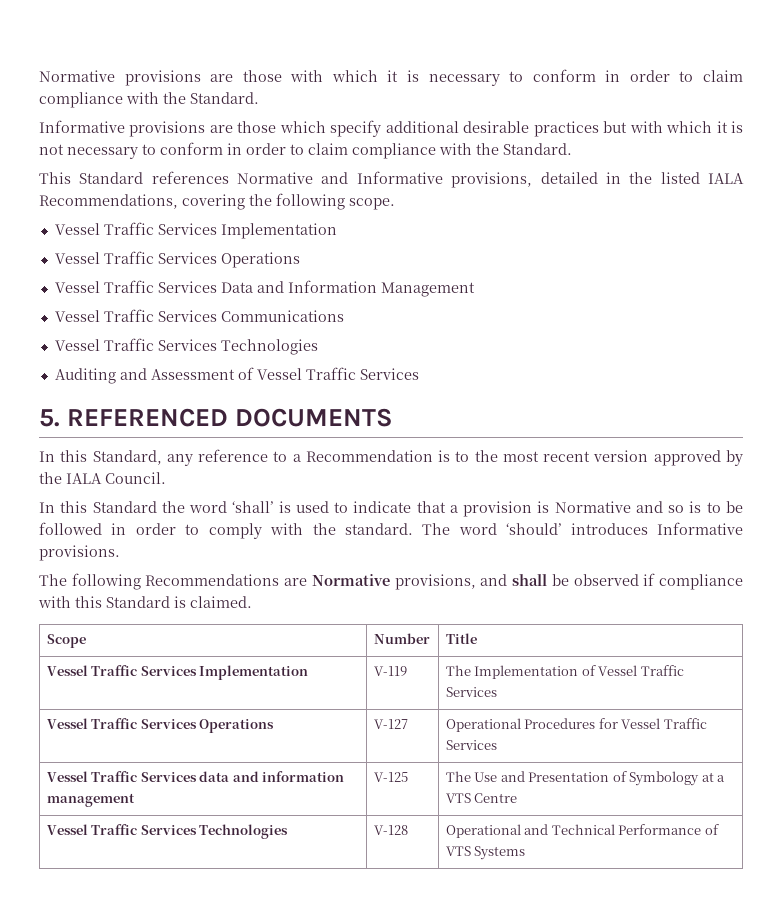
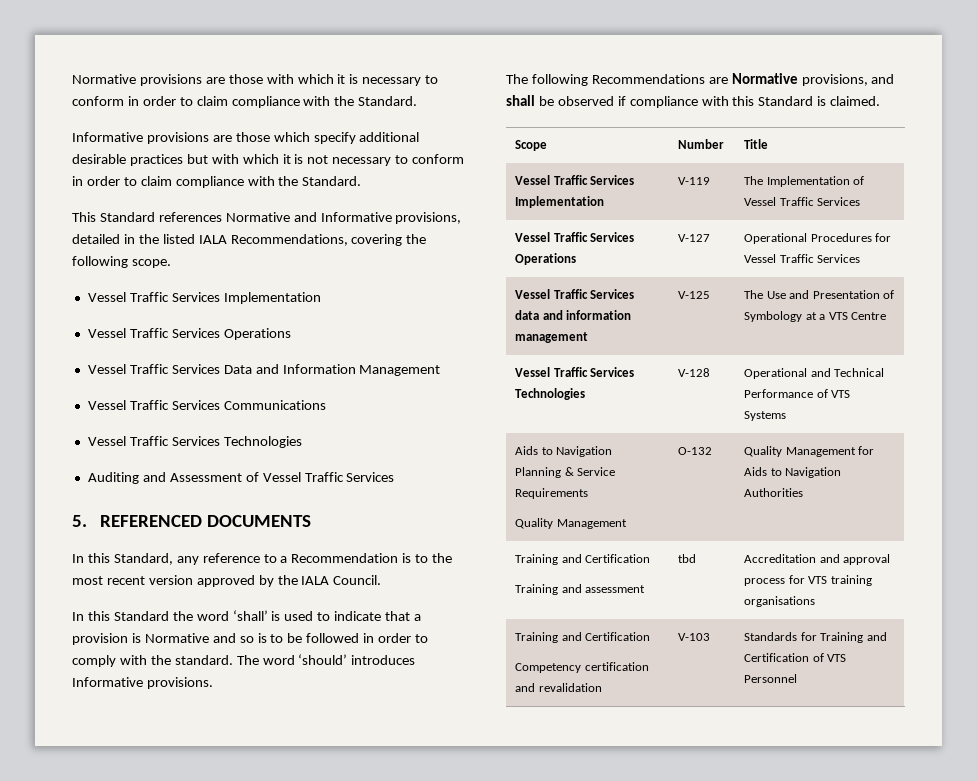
(526, 853) none -> [515,446,613,457] [515,467,616,478] [515,488,589,499] [515,518,627,529] [678,447,713,455] [744,446,875,457] [744,467,842,478] [744,488,804,497] [515,554,651,565] [515,584,646,595] [678,554,697,563] [744,554,891,565] [744,575,872,586] [744,596,816,607] [515,632,651,643] [515,662,649,673] [515,683,602,692] [678,633,711,641] [744,632,887,643] [744,653,847,662] [744,674,798,683] // Aids to Navigation Planning & Service Requirements // Quality Management | O-132 | Quality Management for Aids to Navigation Authorities // Training and Certification // Training and assessment | tbd | Accreditation and approval process for VTS training organisations // Training and Certification // Competency certification and revalidation | V-103 | Standards for Training and Certification of VTS Personnel

